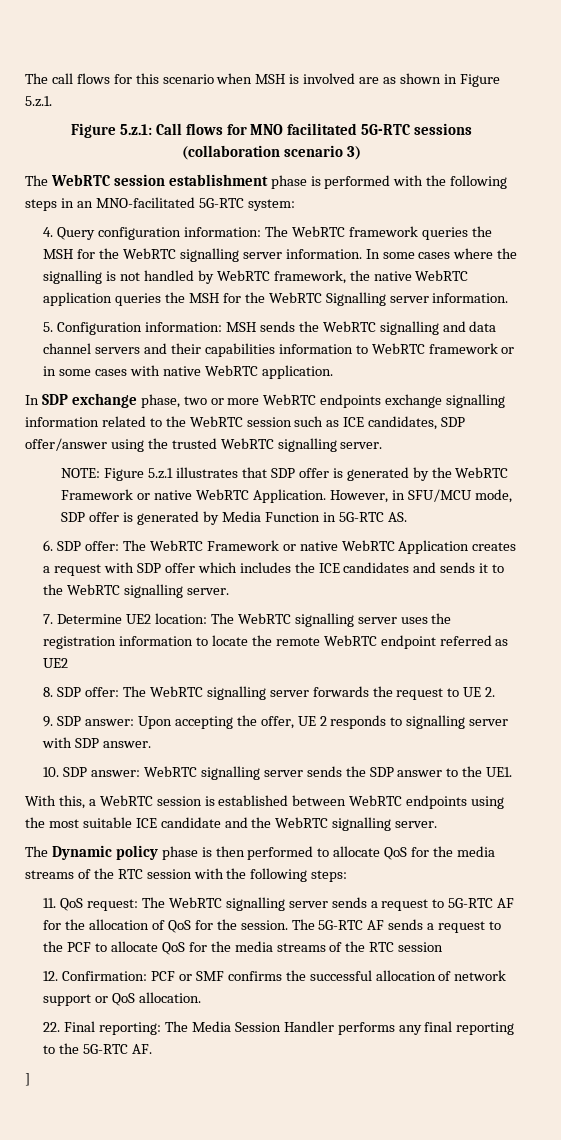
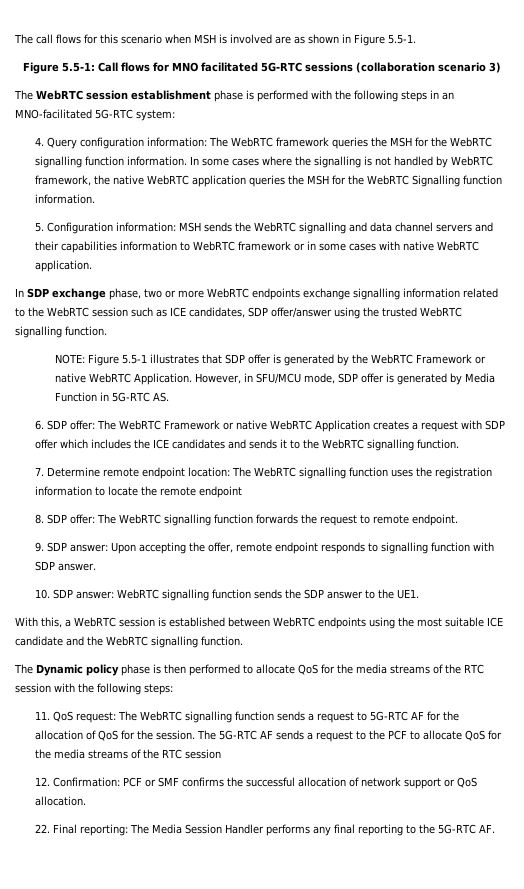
[25,96,52,107] [70,123,152,138] 5.z.1. // Figure 5.z.1: -> [388,34,416,44] [23,62,95,74] 5.5-1. // Figure 5.5-1:
[242,252,282,259] server -> [84,156,124,166] function
[389,296,429,303] server -> [462,175,502,185] function
[340,442,383,449] server. -> [65,326,107,336] function.
[148,468,174,479] 5.z.1 -> [121,354,147,364] 5.5-1
[186,588,229,595] server. -> [416,439,459,449] function.
[126,614,152,624] UE2 -> [102,467,185,479] remote endpoint
[357,617,397,624] server -> [348,467,388,477] function
[323,635,509,649] [43,658,69,668] WebRTC endpoint referred as UE2 -> [198,486,242,498] endpoint
[269,690,309,697] server -> [213,514,253,524] function
[463,687,496,697] UE 2. -> [372,514,458,526] remote endpoint.
[297,716,327,726] UE 2 -> [235,542,318,554] remote endpoint
[469,719,509,726] server -> [430,542,470,552] function
[263,770,303,777] server -> [211,589,251,599] function
[395,821,438,828] server. -> [201,636,243,646] function.
[288,901,328,908] server -> [234,711,274,721] function
[25,1073,30,1086] // ] -> (495, 828) none

